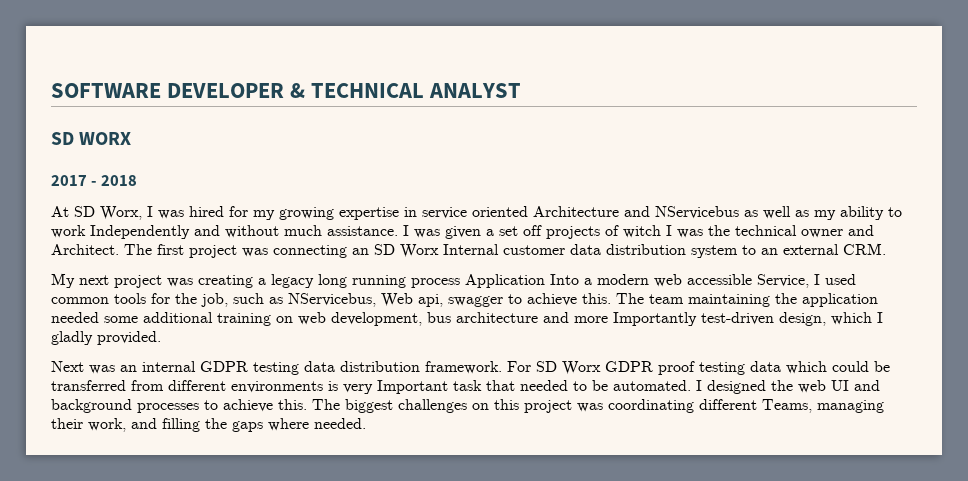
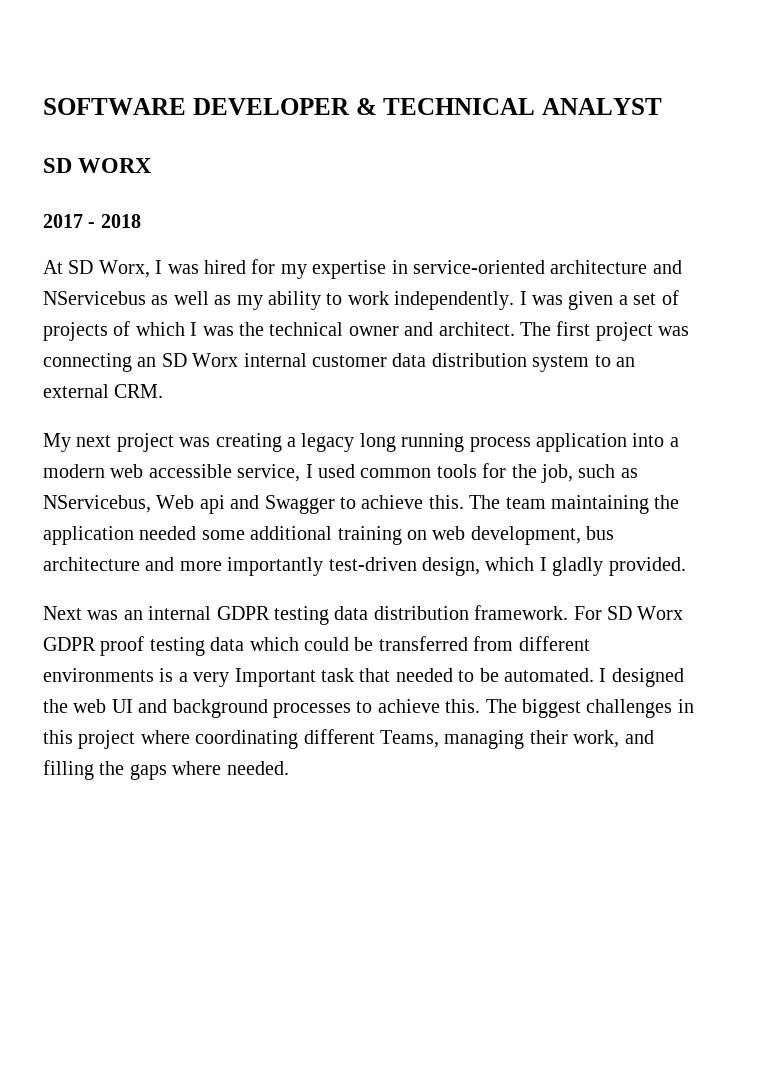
[279,207,334,220] growing -> (307, 271) none
[422,206,619,219] service oriented Architecture -> [413,260,648,274] service-oriented architecture
[90,225,398,239] Independently and without much assistance. -> [394,291,515,310] independently.
[523,225,542,236] off -> [661,290,679,305] of
[623,225,661,238] witch -> [135,322,185,336] which
[51,244,119,255] Architect. -> [438,322,515,336] architect.
[443,244,499,255] Internal -> [243,353,307,367] internal
[465,274,579,288] Application Into -> [536,433,665,452] application into
[757,274,809,288] Service, -> [237,464,301,482] service,
[418,294,503,307] api, swagger -> [199,495,335,514] api and Swagger
[613,312,697,326] Importantly -> [227,557,324,576] importantly
(338, 386) none -> [178,672,188,682] a
[472,403,489,410] on -> [677,699,694,713] in
[577,403,603,412] was -> [140,730,190,744] where

